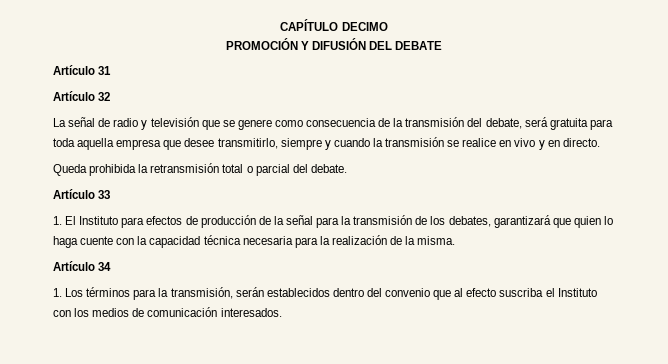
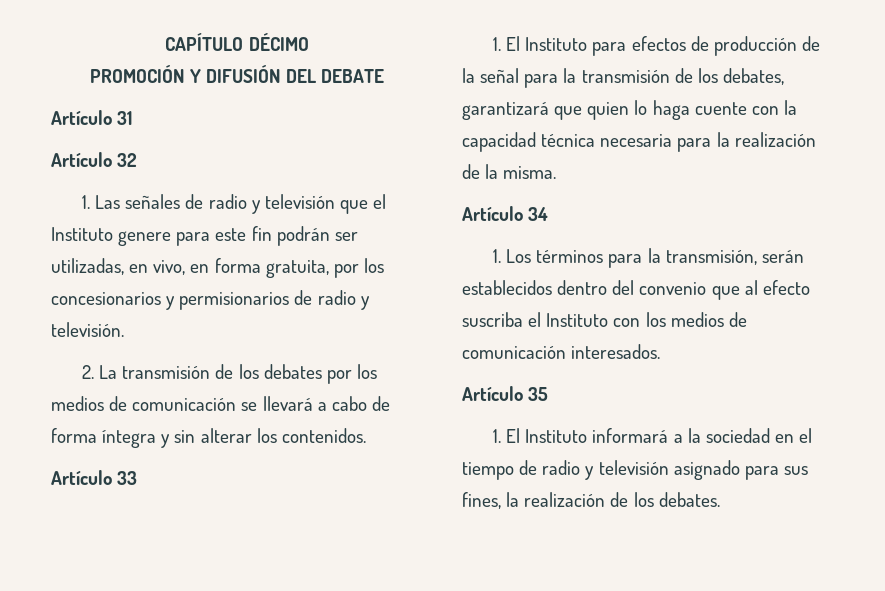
[341,22,388,31] DECIMO -> [248,33,309,51] DÉCIMO
[53,117,96,127] La señal -> [81,194,181,209] 1. Las señales
[222,117,613,130] [53,137,600,150] [53,163,347,176] se genere como consecuencia de la transmisión del debate, será gratuita para toda aquella empresa que desee transmitirlo, siempre y cuando la transmisión se realice en vivo y en directo. // Queda prohibida la retransmisión total o parcial del debate. -> [373,194,387,209] [51,226,358,246] [51,258,384,278] [51,290,370,310] [51,322,124,337] [81,364,377,384] [51,396,390,411] [51,428,366,448] el Instituto genere para este fin podrán ser utilizadas, en vivo, en forma gratuita, por los concesionarios y permisionarios de radio y televisión. // 2. La transmisión de los debates por los medios de comunicación se llevará a cabo de forma íntegra y sin alterar los contenidos.
(282, 312) none -> [462,386,549,401] [492,428,813,443] [462,460,808,480] [462,492,720,509] // Artículo 35 // 1. El Instituto informará a la sociedad en el tiempo de radio y televisión asignado para sus fines, la realización de los debates.

